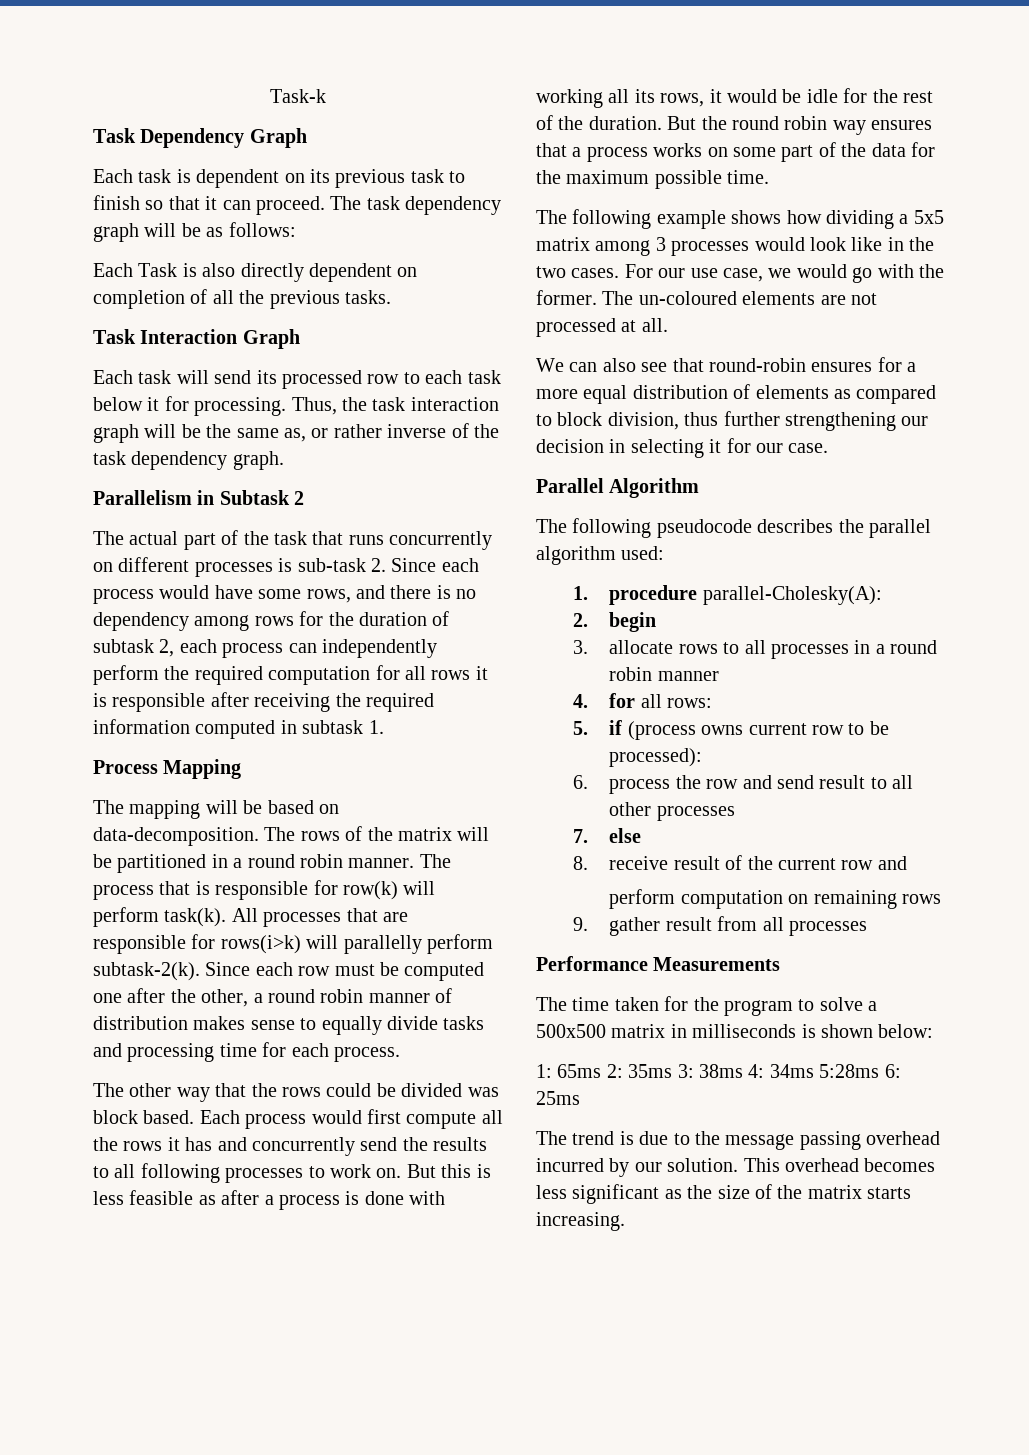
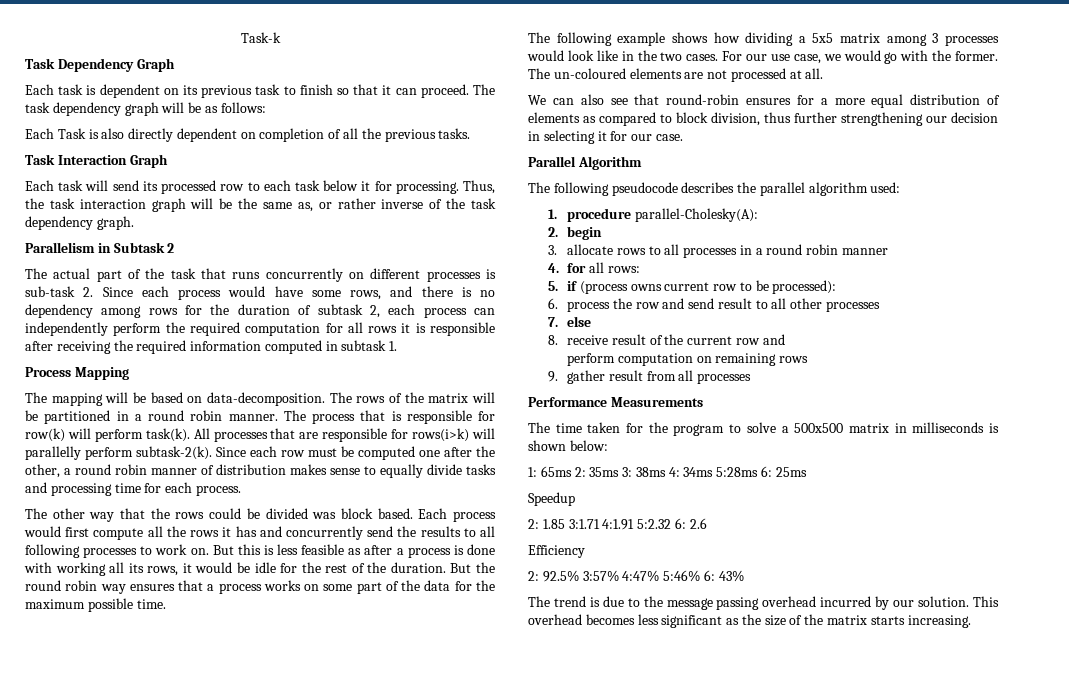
(580, 1098) none -> [528,492,575,506] [528,518,707,530] [528,545,585,558] [528,570,744,582] // Speedup // 2: 1.85 3:1.71 4:1.91 5:2.32 6: 2.6 // Efficiency // 2: 92.5% 3:57% 4:47% 5:46% 6: 43%

